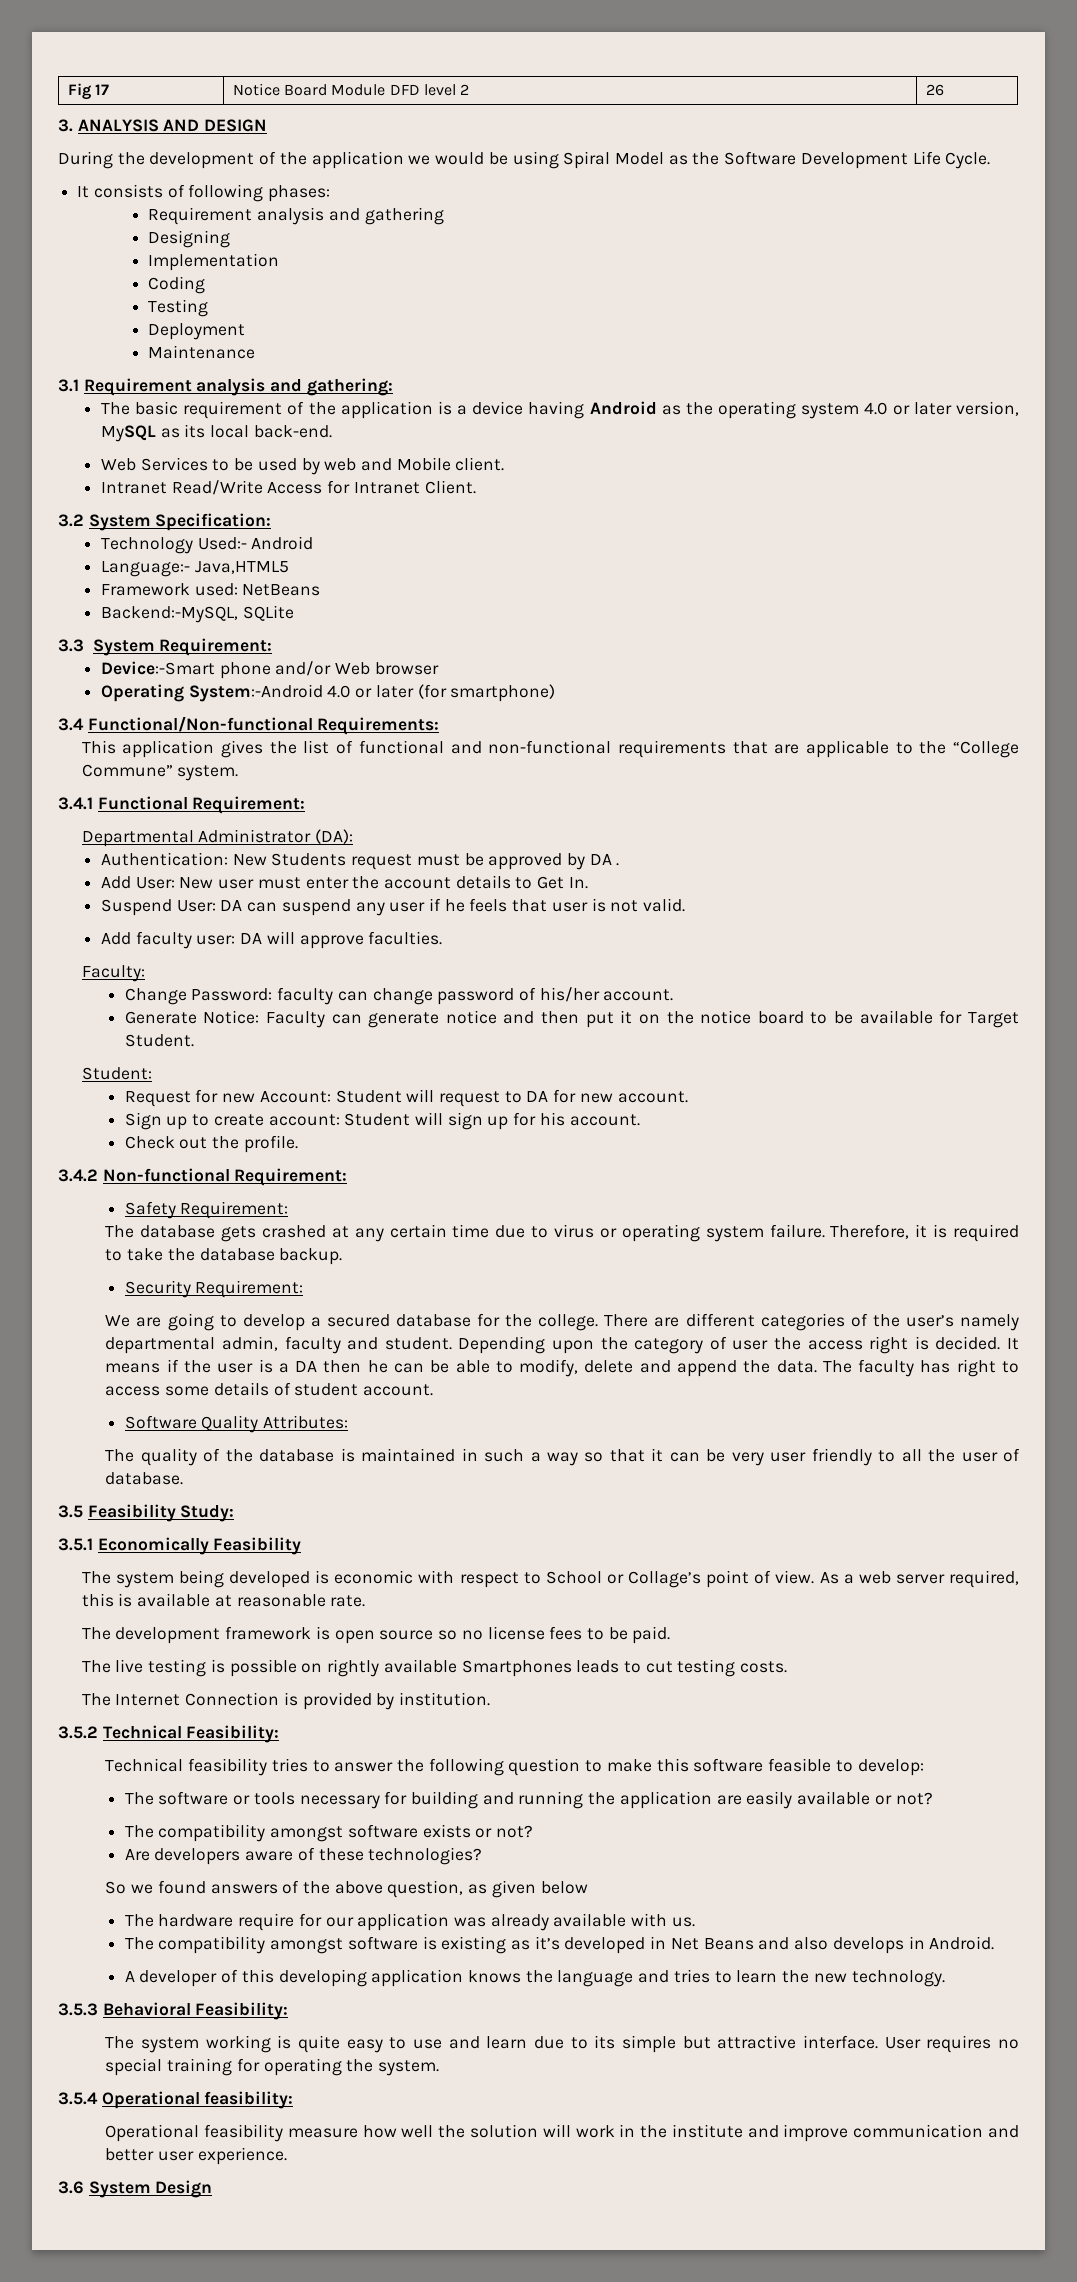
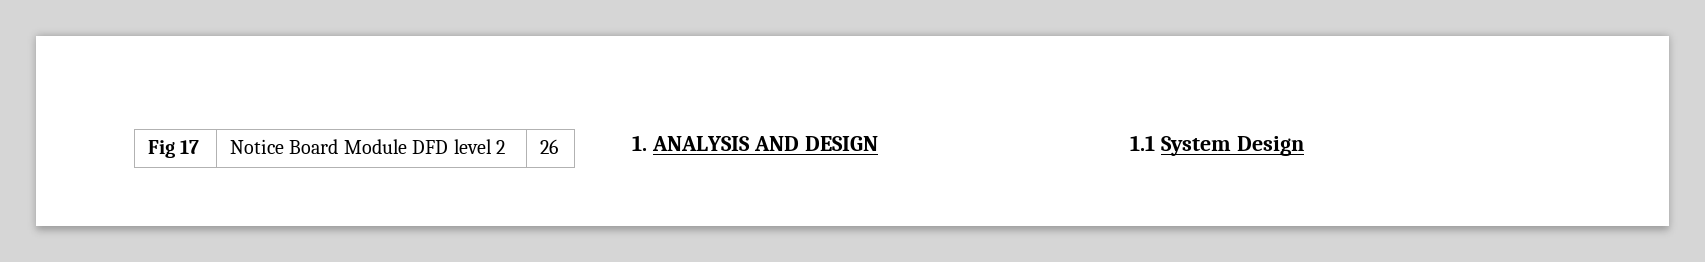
[58,119,73,132] 3. -> [632,135,647,151] 1.
[58,151,991,169] [77,184,331,202] [148,207,444,225] [148,230,231,248] [148,253,280,271] [148,276,206,294] [148,299,209,317] [148,323,246,340] [148,345,256,359] [58,378,393,396] [100,401,1019,419] [100,424,332,442] [100,457,505,475] [100,480,476,495] [58,513,272,531] [100,536,314,554] [100,561,289,577] [100,583,321,596] [100,605,294,623] [58,638,273,656] [100,661,439,679] [100,684,556,702] [58,716,440,735] [81,740,1020,758] [81,764,239,781] [58,796,306,814] [81,829,354,847] [100,852,620,870] [100,875,588,889] [100,898,686,916] [100,931,443,949] [81,965,145,982] [124,987,674,1005] [124,1010,1020,1028] [124,1034,194,1047] [81,1067,152,1080] [124,1089,688,1107] [124,1112,640,1130] [124,1135,298,1153] [58,1168,348,1186] [124,1201,289,1219] [105,1224,1019,1242] [105,1248,343,1265] [124,1280,304,1298] [105,1313,1019,1331] [105,1336,1019,1354] [105,1359,1020,1377] [105,1382,434,1396] [124,1415,349,1433] [105,1448,1021,1466] [105,1472,184,1485] [58,1504,235,1522] [58,1537,302,1555] [81,1570,1019,1588] [81,1593,366,1607] [81,1626,671,1644] [81,1659,788,1677] [81,1692,491,1710] [58,1725,280,1743] [105,1758,924,1776] [124,1791,933,1809] [124,1824,533,1842] [124,1847,483,1865] [105,1880,588,1898] [124,1913,695,1931] [124,1936,995,1954] [124,1969,945,1987] [58,2002,289,2020] [105,2035,1020,2053] [105,2058,440,2076] [58,2091,294,2109] [105,2124,1019,2142] [105,2147,287,2165] [58,2181,84,2194] During the development of the application we would be using Spiral Model as the Software Development Life Cycle. // It consists of following phases: // Requirement analysis and gathering // Designing // Implementation // Coding // Testing // Deployment // Maintenance // 3.1 Requirement analysis and gathering: // The basic requirement of the application is a device having Android as the operating system 4.0 or later version, MySQL as its local back-end. // Web Services to be used by web and Mobile client. // Intranet Read/Write Access for Intranet Client. // 3.2 System Specification: // Technology Used:- Android // Language:- Java,HTML5 // Framework used: NetBeans // Backend:-MySQL, SQLite // 3.3 System Requirement: // Device:-Smart phone and/or Web browser // Operating System:-Android 4.0 or later (for smartphone) // 3.4 Functional/Non-functional Requirements: // This application gives the list of functional and non-functional requirements that are applicable to the “College Commune” system. // 3.4.1 Functional Requirement: // Departmental Administrator (DA): // Authentication: New Students request must be approved by DA . // Add User: New user must enter the account details to Get In. // Suspend User: DA can suspend any user if he feels that user is not valid. // Add faculty user: DA will approve faculties. // Faculty: // Change Password: faculty can change password of his/her account. // Generate Notice: Faculty can generate notice and then put it on the notice board to be available for Target Student. // Student: // Request for new Account: Student will request to DA for new account. // Sign up to create account: Student will sign up for his account. // Check out the profile. // 3.4.2 Non-functional Requirement: // Safety Requirement: // The database gets crashed at any certain time due to virus or operating system failure. Therefore, it is required to take the database backup. // Security Requirement: // We are going to develop a secured database for the college. There are different categories of the user’s namely departmental admin, faculty and student. Depending upon the category of user the access right is decided. It means if the user is a DA then he can be able to modify, delete and append the data. The faculty has right to access some details of student account. // Software Quality Attributes: // The quality of the database is maintained in such a way so that it can be very user friendly to all the user of database. // 3.5 Feasibility Study: // 3.5.1 Economically Feasibility // The system being developed is economic with respect to School or Collage’s point of view. As a web server required, this is available at reasonable rate. // The development framework is open source so no license fees to be paid. // The live testing is possible on rightly available Smartphones leads to cut testing costs. // The Internet Connection is provided by institution. // 3.5.2 Technical Feasibility: // Technical feasibility tries to answer the following question to make this software feasible to develop: // The software or tools necessary for building and running the application are easily available or not? // The compatibility amongst software exists or not? // Are developers aware of these technologies? // So we found answers of the above question, as given below // The hardware require for our application was already available with us. // The compatibility amongst software is existing as it’s developed in Net Beans and also develops in Android. // A developer of this developing application knows the language and tries to learn the new technology. // 3.5.3 Behavioral Feasibility: // The system working is quite easy to use and learn due to its simple but attractive interface. User requires no special training for operating the system. // 3.5.4 Operational feasibility: // Operational feasibility measure how well the solution will work in the institute and improve communication and better user experience. // 3.6 -> [1130,135,1155,151] 1.1

